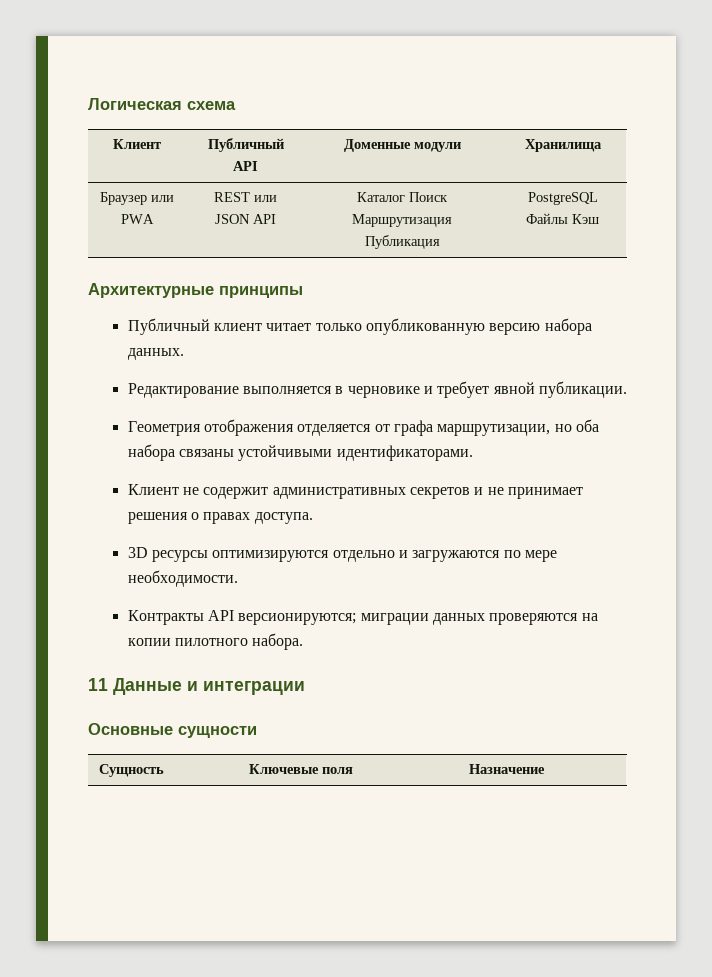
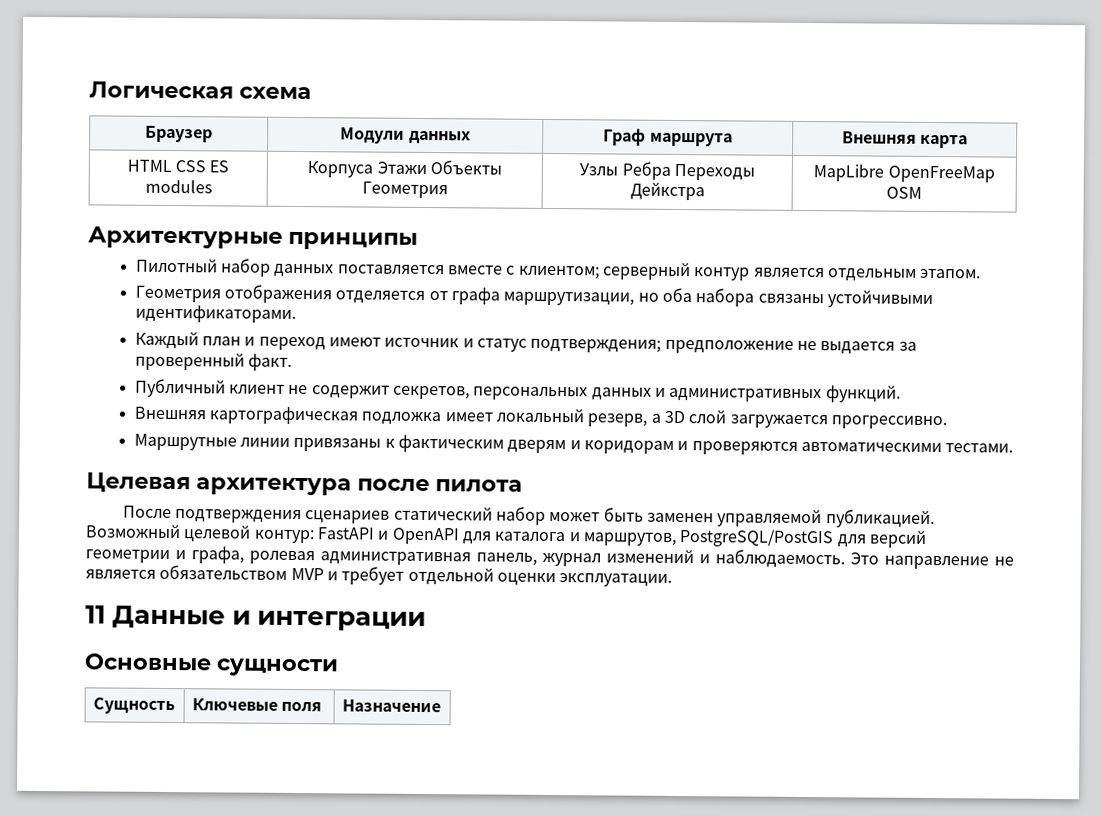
[113,139,161,149] [207,138,284,152] [233,161,258,171] [343,139,461,152] [524,139,602,152] [100,192,174,205] [121,214,154,224] [214,192,277,202] [215,214,276,224] [357,192,448,202] [352,214,452,227] [364,235,440,249] [527,192,598,205] [526,213,599,224] [88,283,303,298] [127,318,592,335] [127,348,184,360] [127,381,627,398] Клиент | Публичный API | Доменные модули | Хранилища // Браузер или PWA | REST или JSON API | Каталог Поиск Маршрутизация Публикация | PostgreSQL Файлы Кэш // Архитектурные принципы // Публичный клиент читает только опубликованную версию набора данных. // Редактирование выполняется в черновике и требует явной публикации. -> [145,125,213,143] [340,127,471,145] [603,128,733,147] [841,131,969,149] [126,159,230,173] [144,179,212,194] [307,160,502,178] [361,181,448,199] [579,161,755,181] [629,182,705,201] [813,164,995,183] [886,186,922,199] [88,226,419,250] [135,258,982,282] Браузер | Модули данных | Граф маршрута | Внешняя карта // HTML CSS ES modules | Корпуса Этажи Объекты Геометрия | Узлы Ребра Переходы Дейкстра | MapLibre OpenFreeMap OSM // Архитектурные принципы // Пилотный набор данных поставляется вместе с клиентом; серверный контур является отдельным этапом.
[127,484,583,499] [127,512,313,524] [127,547,557,562] [127,570,238,587] [127,610,598,625] [127,633,304,650] Клиент не содержит административных секретов и не принимает решения о правах доступа. // 3D ресурсы оптимизируются отдельно и загружаются по мере необходимости. // Контракты API версионируются; миграции данных проверяются на копии пилотного набора. -> [134,331,917,355] [134,352,293,371] [134,378,901,403] [133,406,948,430] [133,433,1014,455] [86,472,524,496] [122,505,935,529] [85,524,927,548] [85,546,1014,570] [85,564,673,587] Каждый план и переход имеют источник и статус подтверждения; предположение не выдается за проверенный факт. // Публичный клиент не содержит секретов, персональных данных и административных функций. // Внешняя картографическая подложка имеет локальный резерв, а 3D слой загружается прогрессивно. // Маршрутные линии привязаны к фактическим дверям и коридорам и проверяются автоматическими тестами. // Целевая архитектура после пилота // После подтверждения сценариев статический набор может быть заменен управляемой публикацией. Возможный целевой контур: FastAPI и OpenAPI для каталога и маршрутов, PostgreSQL/PostGIS для версий геометрии и графа, ролевая административная панель, журнал изменений и наблюдаемость. Это направление не является обязательством MVP и требует отдельной оценки эксплуатации.

